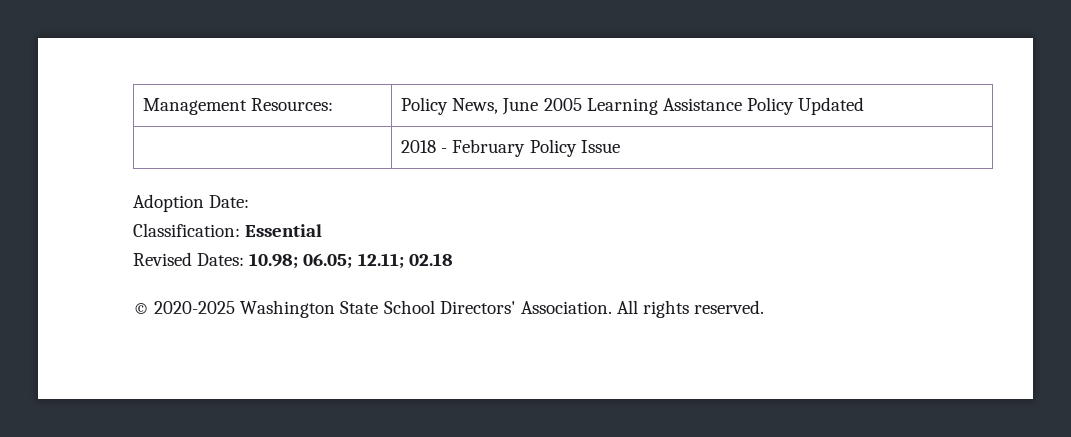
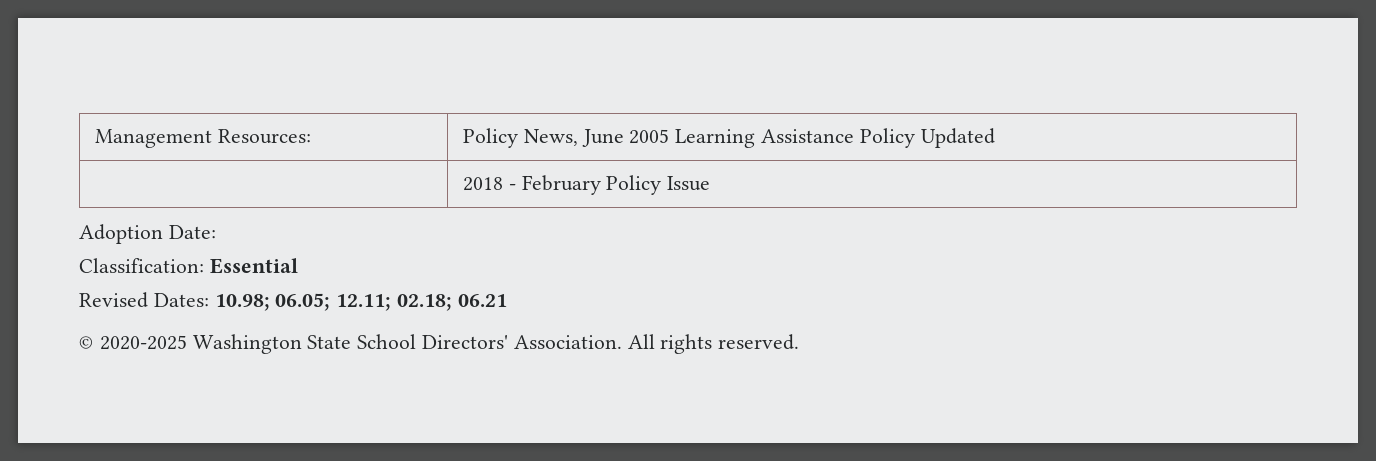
[408,253,453,266] 02.18 -> [397,294,507,311] 02.18; 06.21

